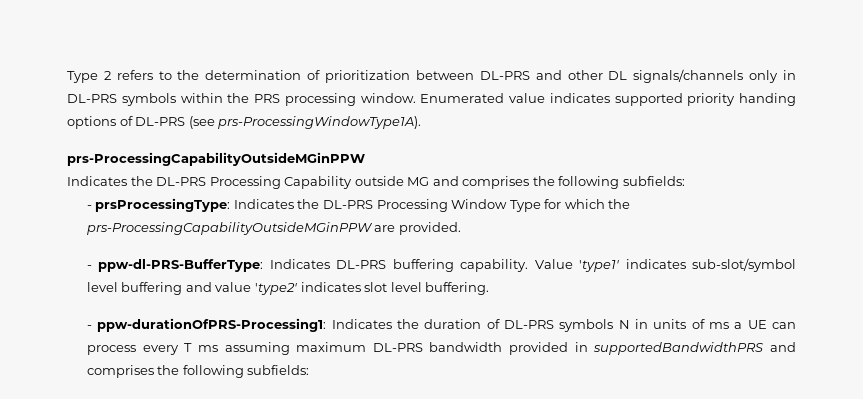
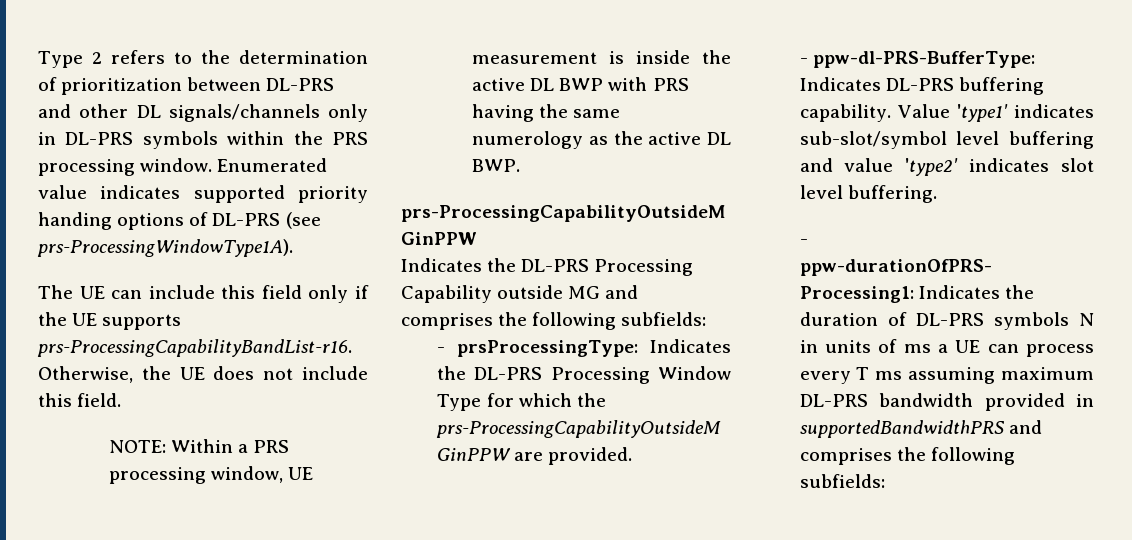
(422, 122) none -> [38,285,369,303] [38,312,182,330] [37,339,352,357] [38,366,369,383] [38,393,122,407] [108,439,290,453] [108,466,314,484] [471,50,731,64] [471,77,689,91] [471,104,621,122] [471,131,731,149] [471,159,520,172] // The UE can include this field only if the UE supports prs-ProcessingCapabilityBandList-r16. Otherwise, the UE does not include this field. // NOTE: Within a PRS processing window, UE measurement is inside the active DL BWP with PRS having the same numerology as the active DL BWP.

